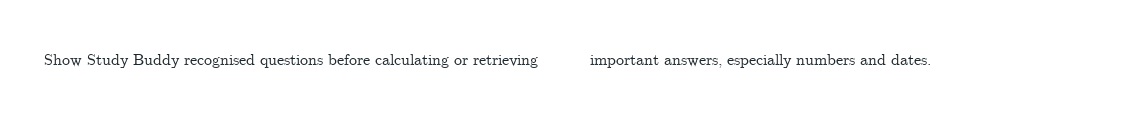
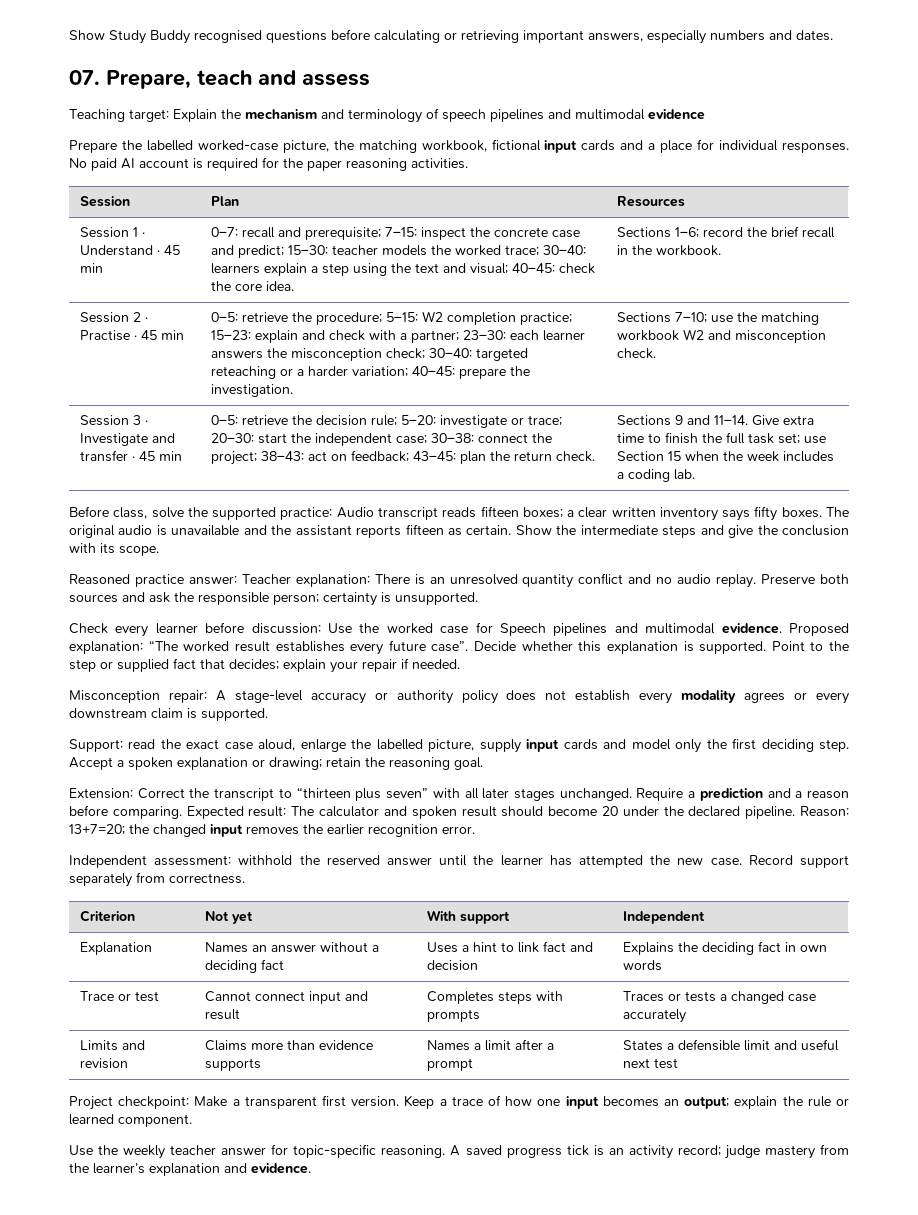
(931, 59) none -> [69,70,370,89] [69,108,705,123] [69,139,849,153] [69,157,468,171] [79,196,130,207] [210,196,239,206] [616,196,685,207] [79,227,145,238] [79,245,180,256] [79,263,103,273] [210,227,580,240] [210,245,586,258] [210,263,595,276] [210,281,294,291] [616,226,835,238] [616,245,721,256] [79,312,148,323] [79,330,184,341] [210,311,572,325] [210,330,585,343] [210,348,528,361] [210,366,530,379] [210,384,293,397] [616,312,819,325] [616,329,826,343] [616,348,656,359] [79,415,148,426] [79,433,175,446] [79,450,182,462] [210,415,562,428] [210,433,552,446] [210,450,595,465] [616,415,814,426] [616,432,826,444] [616,451,834,462] [616,469,695,482] [69,506,850,521] [69,524,850,538] [69,543,159,556] [69,573,849,588] [69,592,478,606] [69,622,849,637] [69,640,849,655] [69,658,460,673] [69,690,849,704] [69,708,268,721] [69,738,850,753] [69,757,483,770] [69,787,849,801] [69,805,849,819] [69,824,475,837] [69,855,850,868] [69,872,245,887] [79,910,135,922] [204,911,253,924] [426,910,510,924] [622,911,705,924] [79,942,152,955] [204,942,379,953] [204,959,284,973] [426,941,593,953] [426,960,478,971] [622,941,827,955] [622,960,662,971] [79,991,159,1002] [204,991,368,1004] [204,1009,240,1020] [426,991,563,1004] [426,1009,480,1022] [622,991,816,1004] [622,1009,686,1023] [79,1040,145,1051] [79,1058,128,1069] [204,1040,373,1051] [204,1058,261,1071] [426,1039,554,1051] [426,1058,473,1071] [622,1039,839,1051] [622,1058,678,1069] [69,1095,850,1110] [69,1114,192,1127] [69,1144,849,1159] [69,1163,311,1176] // 07. Prepare, teach and assess // Teaching target: Explain the mechanism and terminology of speech pipelines and multimodal evidence // Prepare the labelled worked-case picture, the matching workbook, fictional input cards and a place for individual responses. No paid AI account is required for the paper reasoning activities. // Session | Plan | Resources // Session 1 · Understand · 45 min | 0–7: recall and prerequisite; 7–15: inspect the concrete case and predict; 15–30: teacher models the worked trace; 30–40: learners explain a step using the text and visual; 40–45: check the core idea. | Sections 1–6; record the brief recall in the workbook. // Session 2 · Practise · 45 min | 0–5: retrieve the procedure; 5–15: W2 completion practice; 15–23: explain and check with a partner; 23–30: each learner answers the misconception check; 30–40: targeted reteaching or a harder variation; 40–45: prepare the investigation. | Sections 7–10; use the matching workbook W2 and misconception check. // Session 3 · Investigate and transfer · 45 min | 0–5: retrieve the decision rule; 5–20: investigate or trace; 20–30: start the independent case; 30–38: connect the project; 38–43: act on feedback; 43–45: plan the return check. | Sections 9 and 11–14. Give extra time to finish the full task set; use Section 15 when the week includes a coding lab. // Before class, solve the supported practice: Audio transcript reads fifteen boxes; a clear written inventory says fifty boxes. The original audio is unavailable and the assistant reports fifteen as certain. Show the intermediate steps and give the conclusion with its scope. // Reasoned practice answer: Teacher explanation: There is an unresolved quantity conflict and no audio replay. Preserve both sources and ask the responsible person; certainty is unsupported. // Check every learner before discussion: Use the worked case for Speech pipelines and multimodal evidence. Proposed explanation: “The worked result establishes every future case”. Decide whether this explanation is supported. Point to the step or supplied fact that decides; explain your repair if needed. // Misconception repair: A stage-level accuracy or authority policy does not establish every modality agrees or every downstream claim is supported. // Support: read the exact case aloud, enlarge the labelled picture, supply input cards and model only the first deciding step. Accept a spoken explanation or drawing; retain the reasoning goal. // Extension: Correct the transcript to “thirteen plus seven” with all later stages unchanged. Require a prediction and a reason before comparing. Expected result: The calculator and spoken result should become 20 under the declared pipeline. Reason: 13+7=20; the changed input removes the earlier recognition error. // Independent assessment: withhold the reserved answer until the learner has attempted the new case. Record support separately from correctness. // Criterion | Not yet | With support | Independent // Explanation | Names an answer without a deciding fact | Uses a hint to link fact and decision | Explains the deciding fact in own words // Trace or test | Cannot connect input and result | Completes steps with prompts | Traces or tests a changed case accurately // Limits and revision | Claims more than evidence supports | Names a limit after a prompt | States a defensible limit and useful next test // Project checkpoint: Make a transparent first version. Keep a trace of how one input becomes an output; explain the rule or learned component. // Use the weekly teacher answer for topic-specific reasoning. A saved progress tick is an activity record; judge mastery from the learner’s explanation and evidence.

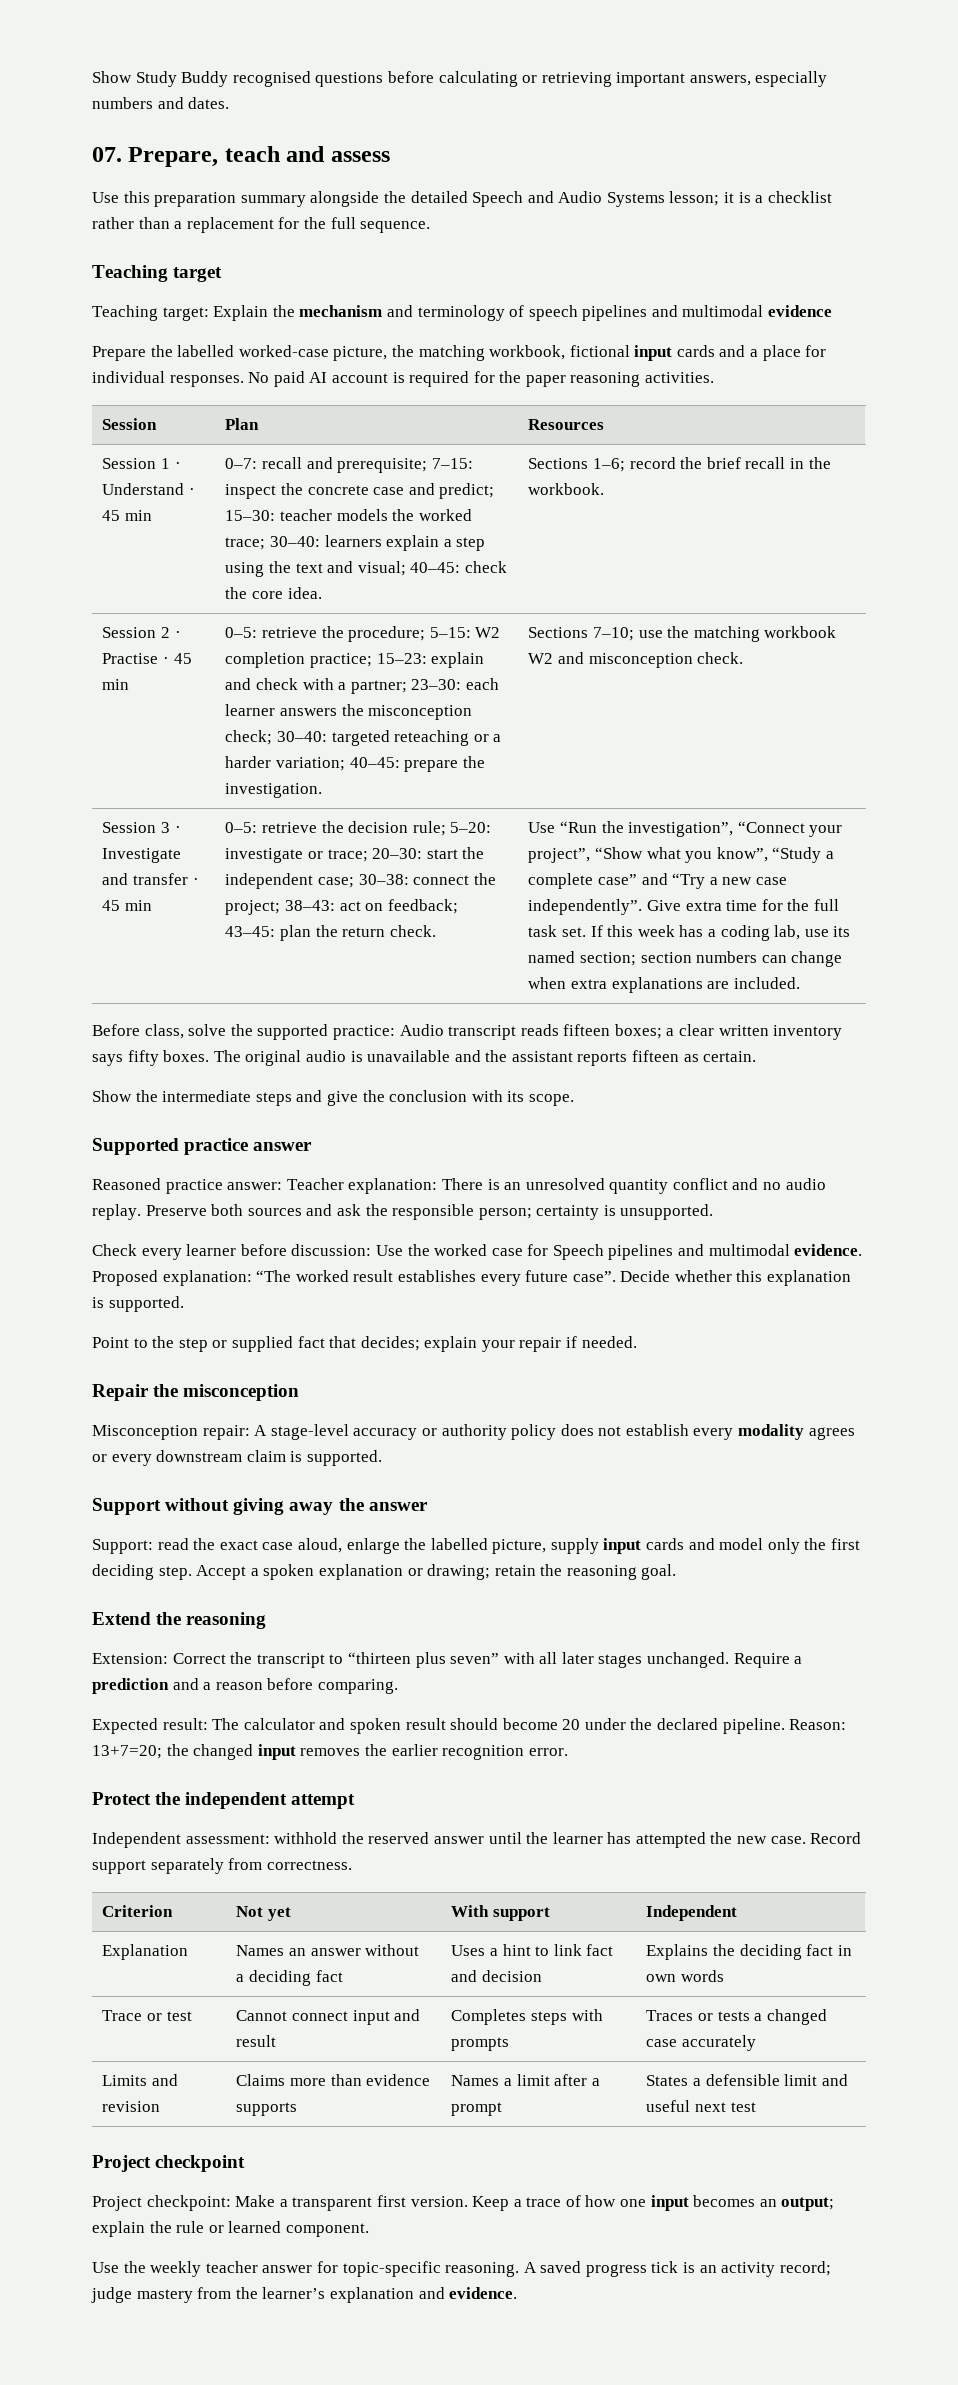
(370, 79) none -> [92,191,832,207] [92,217,431,233] [92,265,223,282] // Use this preparation summary alongside the detailed Speech and Audio Systems lesson; it is a checklist rather than a replacement for the full sequence. // Teaching target
[616,415,748,426] Sections 9 and 11–14. -> [528,821,843,837] [528,847,834,863] [528,873,787,889] [528,899,643,915] Use “Run the investigation”, “Connect your project”, “Show what you know”, “Study a complete case” and “Try a new case independently”.
[647,432,698,444] to finish -> [761,899,783,911] for
[777,433,826,444] [616,451,834,462] [616,469,695,482] set; use Section 15 when the week includes a coding lab. -> [561,925,851,941] [528,951,843,967] [528,977,800,993] set. If this week has a coding lab, use its named section; section numbers can change when extra explanations are included.
(512, 530) none -> (757, 1056) //
(159, 551) none -> [92,1138,313,1155] // Supported practice answer
(767, 647) none -> (184, 1304) //
(460, 664) none -> [92,1384,300,1401] // Repair the misconception
(268, 714) none -> [92,1498,428,1515] // Support without giving away the answer
(483, 763) none -> [92,1612,267,1629] // Extend the reasoning
(182, 812) none -> (398, 1686) //
(475, 830) none -> [92,1792,356,1809] // Protect the independent attempt
(678, 1063) none -> [92,2155,246,2172] // Project checkpoint

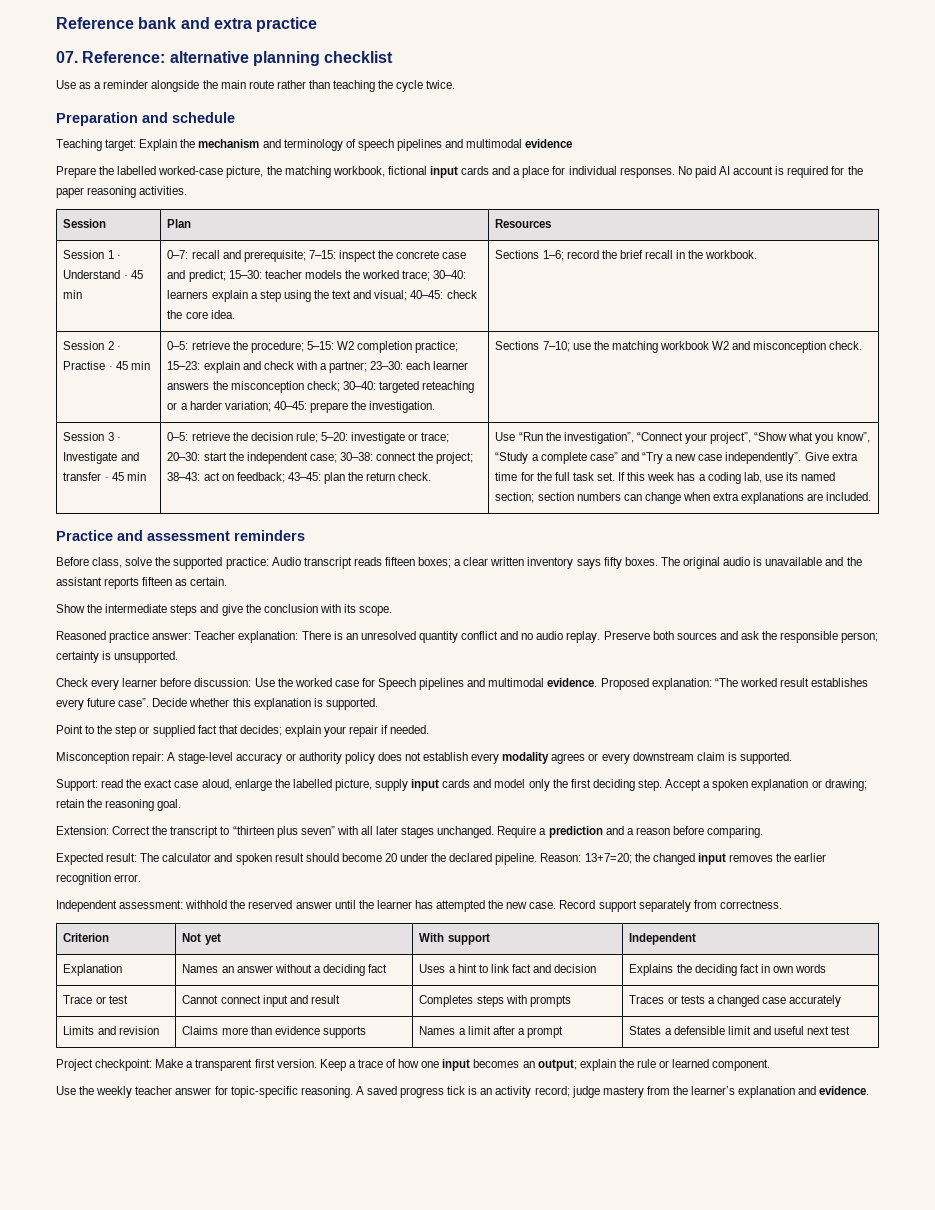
[92,71,828,87] [92,97,230,109] [92,146,390,167] [92,191,832,207] [92,217,431,233] [92,265,223,282] Show Study Buddy recognised questions before calculating or retrieving important answers, especially numbers and dates. // 07. Prepare, teach and assess // Use this preparation summary alongside the detailed Speech and Audio Systems lesson; it is a checklist rather than a replacement for the full sequence. // Teaching target -> [56,17,318,32] [56,51,394,66] [56,80,456,92] [56,112,235,126] Reference bank and extra practice // 07. Reference: alternative planning checklist // Use as a reminder alongside the main route rather than teaching the cycle twice. // Preparation and schedule
(800, 983) none -> [56,530,305,541] // Practice and assessment reminders
[92,1138,313,1155] // Supported practice answer -> (393, 611) none
[92,1384,300,1401] // Repair the misconception -> (430, 729) none
[92,1498,428,1515] // Support without giving away the answer -> (792, 758) none
[92,1612,267,1629] // Extend the reasoning -> (182, 805) none
[92,1792,356,1809] // Protect the independent attempt -> (142, 878) none
[92,2155,246,2172] // Project checkpoint -> (851, 1030) none

